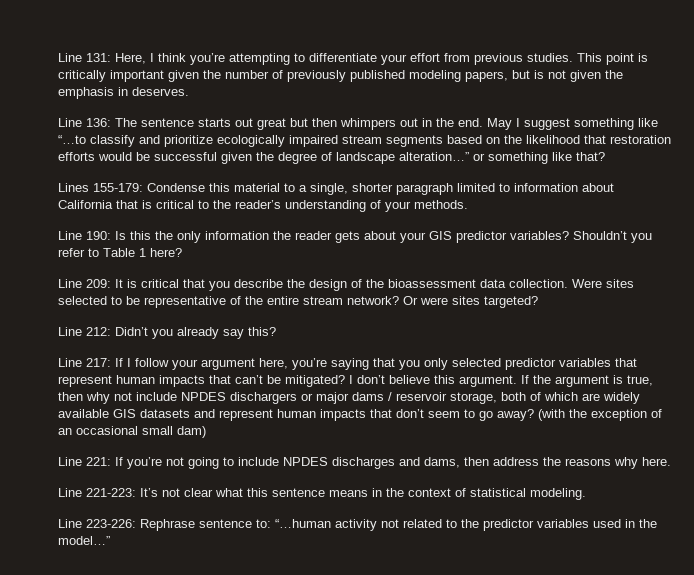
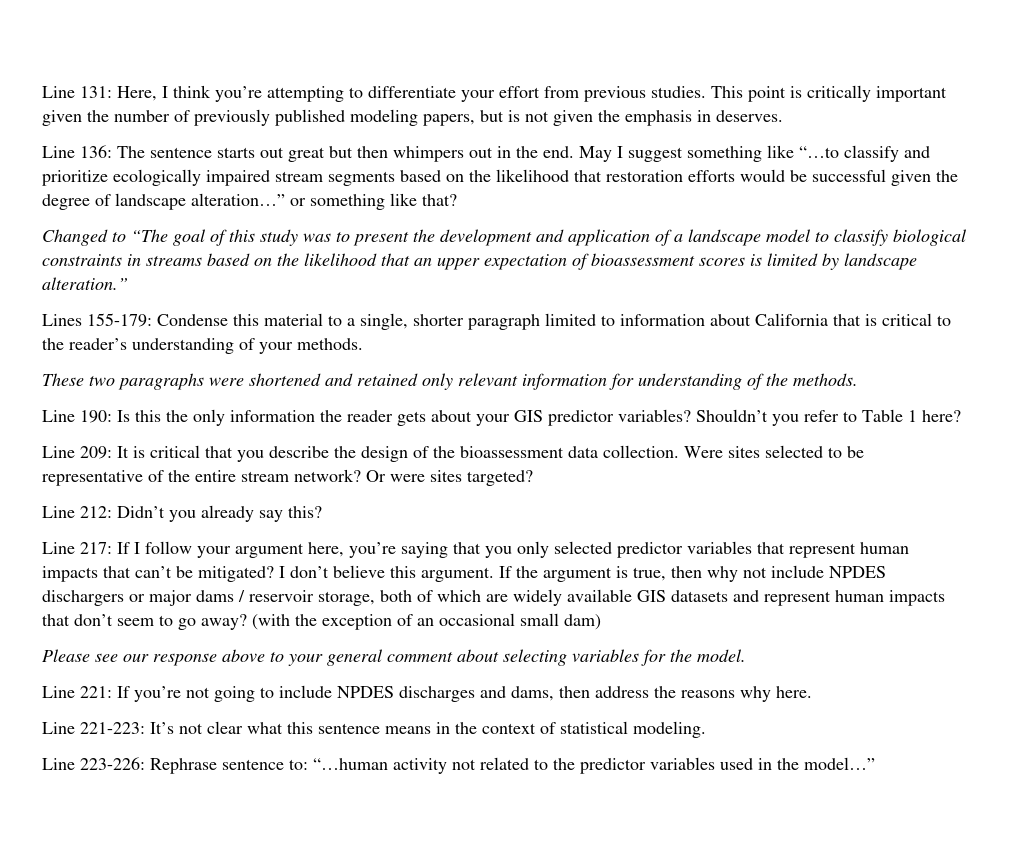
(605, 156) none -> [42,229,967,246] [42,253,917,270] [42,277,128,290] // Changed to “The goal of this study was to present the development and application of a landscape model to classify biological constraints in streams based on the likelihood that an upper expectation of bioassessment scores is limited by landscape alteration.”
(468, 204) none -> [42,373,858,390] // These two paragraphs were shortened and retained only relevant information for understanding of the methods.
(206, 432) none -> [42,649,746,666] // Please see our response above to your general comment about selecting variables for the model.

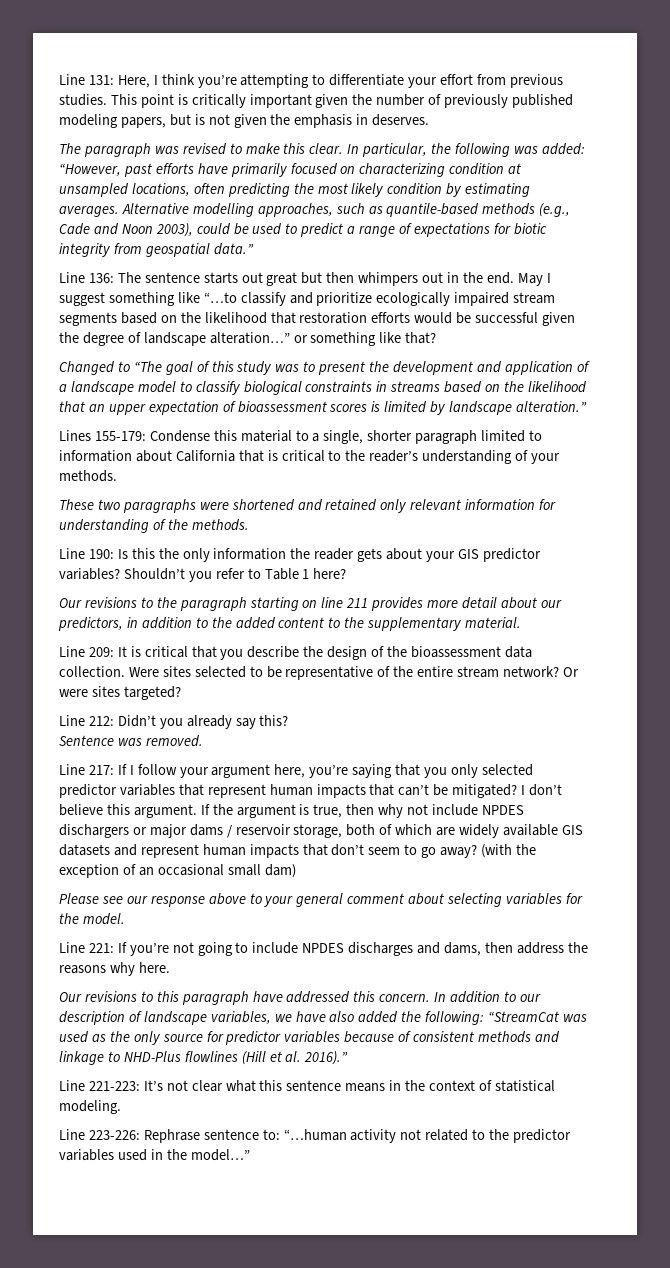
(783, 116) none -> [59,143,585,157] [59,163,522,177] [59,183,531,197] [59,203,571,217] [59,223,547,237] [59,243,254,257] // The paragraph was revised to make this clear. In particular, the following was added: “However, past efforts have primarily focused on characterizing condition at unsampled locations, often predicting the most likely condition by estimating averages. Alternative modelling approaches, such as quantile-based methods (e.g., Cade and Noon 2003), could be used to predict a range of expectations for biotic integrity from geospatial data.”
(961, 416) none -> [59,597,562,611] [58,617,522,631] // Our revisions to the paragraph starting on line 211 provides more detail about our predictors, in addition to the added content to the supplementary material.
(322, 512) none -> [59,735,203,747] // Sentence was removed.
(812, 692) none -> [59,991,541,1005] [59,1011,588,1025] [59,1031,559,1045] [59,1051,349,1065] // Our revisions to this paragraph have addressed this concern. In addition to our description of landscape variables, we have also added the following: “StreamCat was used as the only source for predictor variables because of consistent methods and linkage to NHD-Plus flowlines (Hill et al. 2016).”

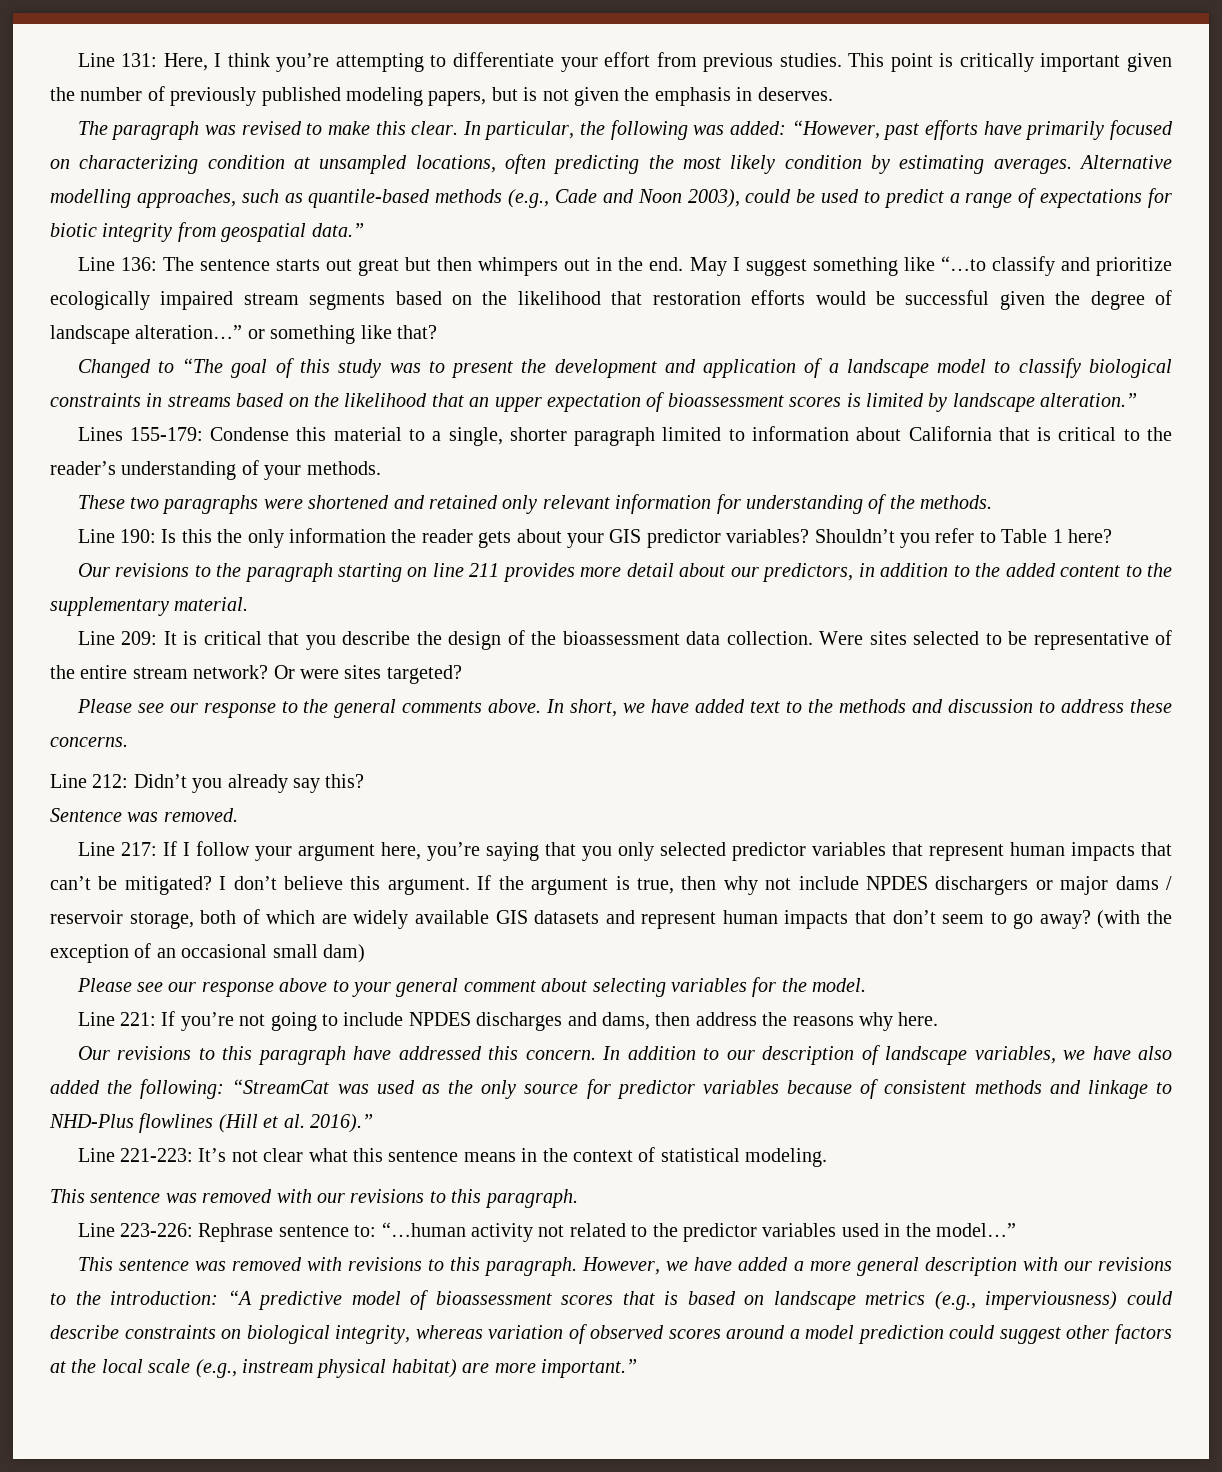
(181, 693) none -> [76,699,1172,718] [50,737,128,747] // Please see our response to the general comments above. In short, we have added text to the methods and discussion to address these concerns.
(121, 1107) none -> [50,1189,578,1208] // This sentence was removed with our revisions to this paragraph.
(250, 1155) none -> [77,1257,1172,1276] [50,1290,1173,1310] [50,1324,1172,1344] [50,1359,637,1378] // This sentence was removed with revisions to this paragraph. However, we have added a more general description with our revisions to the introduction: “A predictive model of bioassessment scores that is based on landscape metrics (e.g., imperviousness) could describe constraints on biological integrity, whereas variation of observed scores around a model prediction could suggest other factors at the local scale (e.g., instream physical habitat) are more important.”

